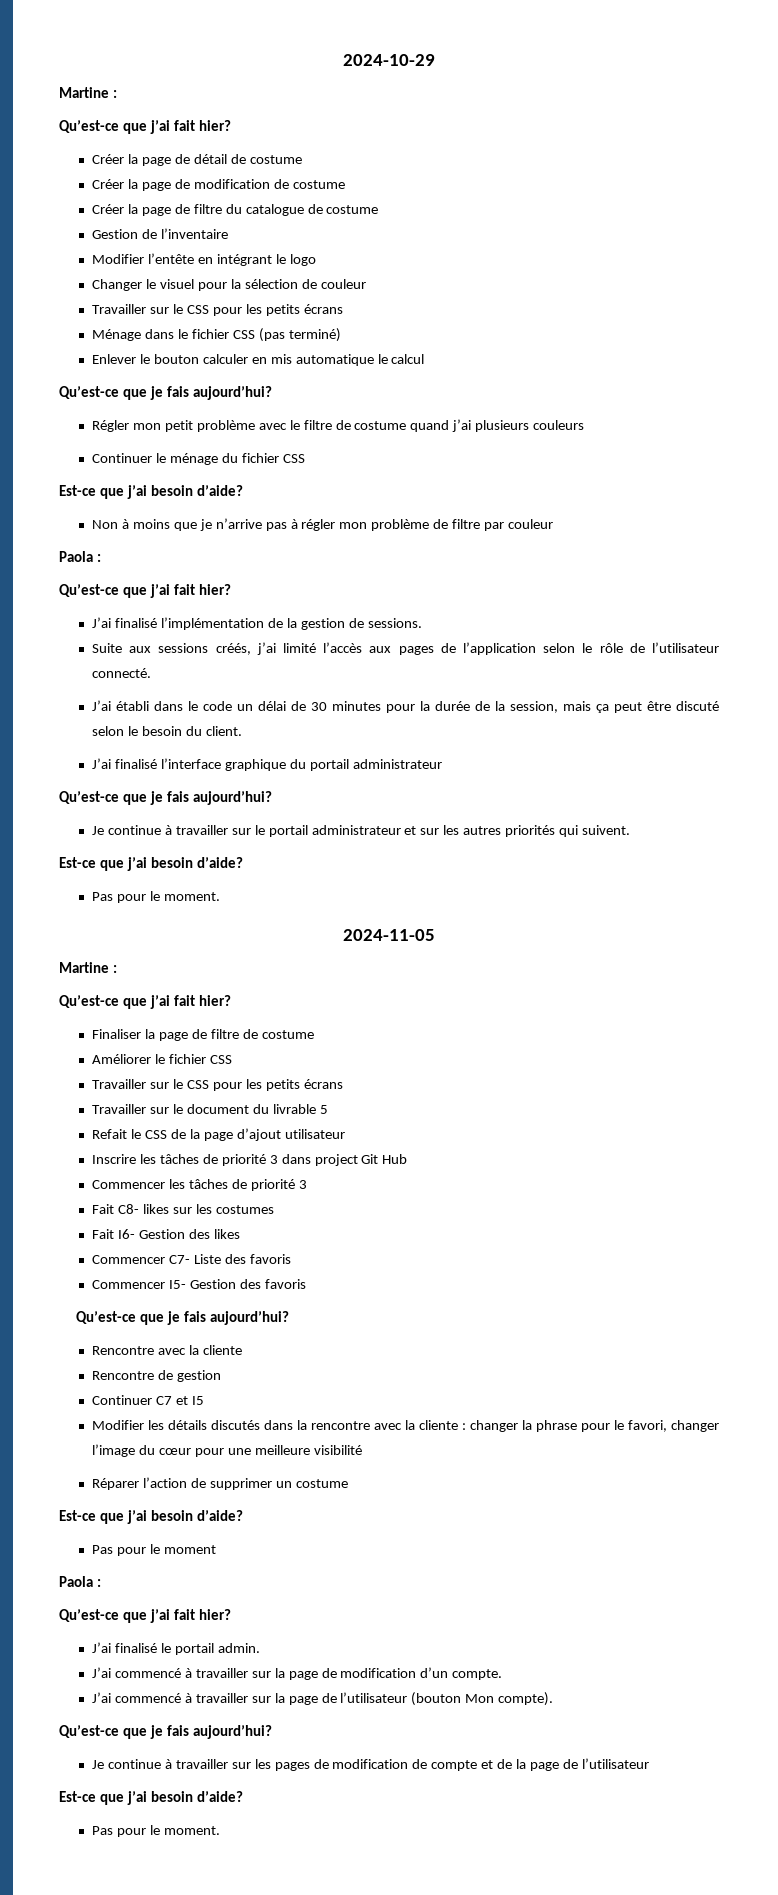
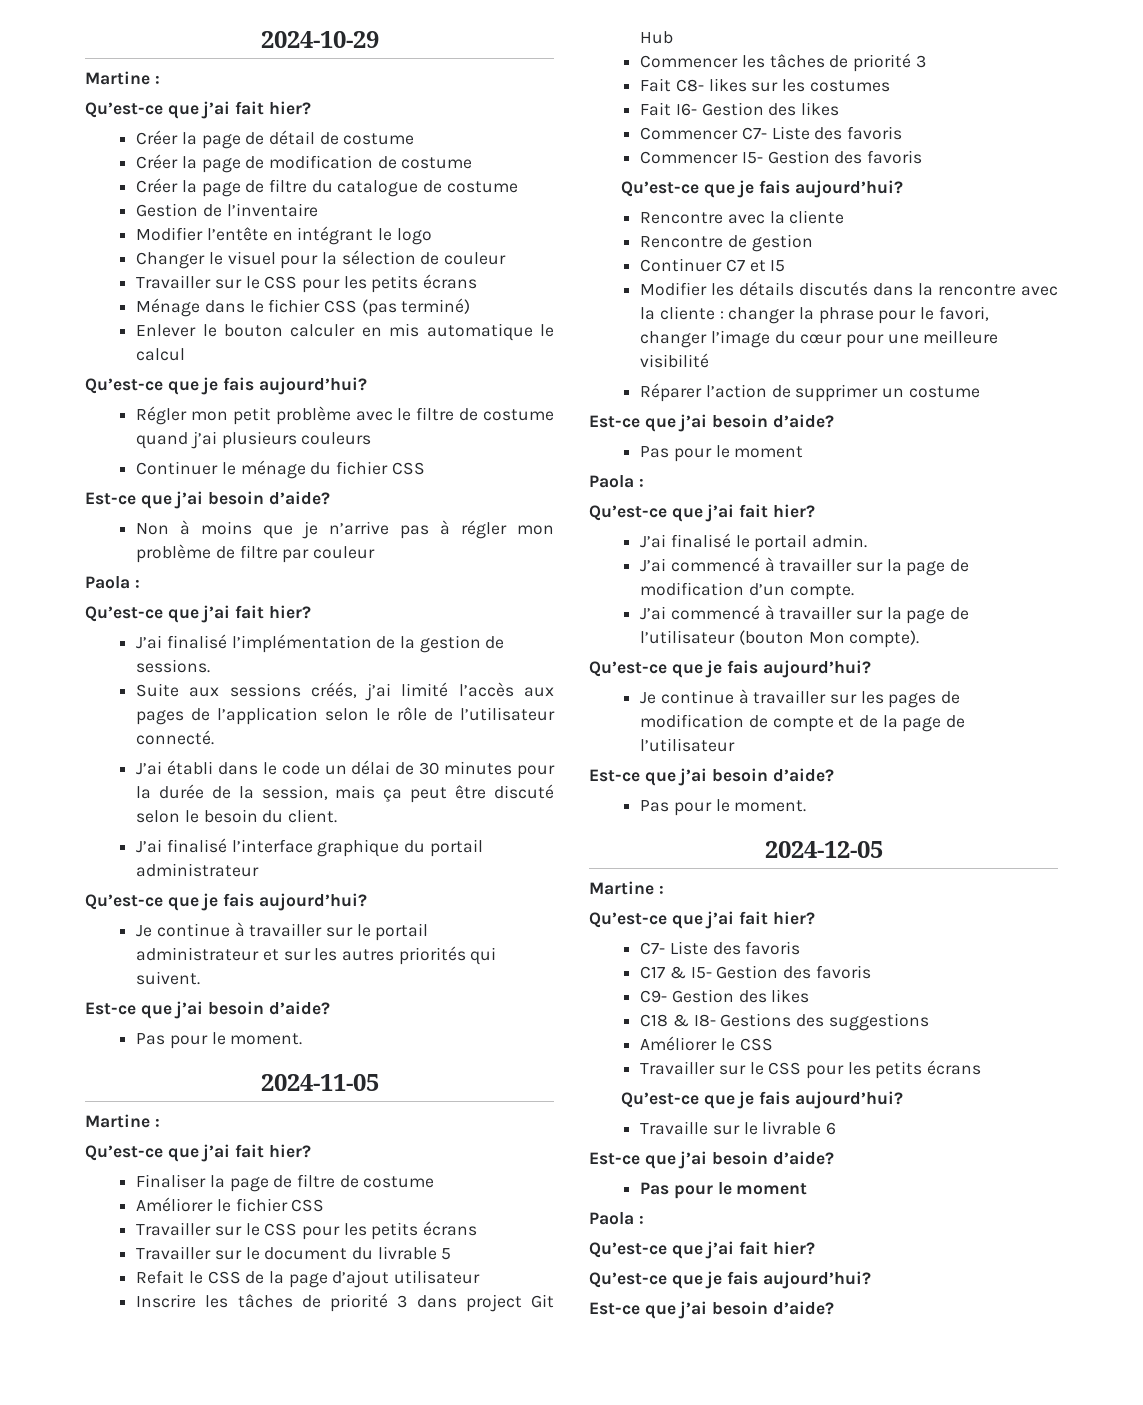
(220, 1830) none -> [764,841,883,858] [589,881,664,895] [589,911,815,929] [640,941,801,955] [640,965,871,979] [640,989,810,1003] [640,1013,929,1031] [640,1036,773,1051] [640,1060,982,1079] [620,1091,903,1109] [640,1121,836,1135] [589,1151,834,1169] [640,1182,808,1199] [589,1212,644,1225] [589,1241,815,1259] [589,1271,871,1289] [589,1301,834,1319] // 2024-12-05 // Martine : // Qu’est-ce que j’ai fait hier? // C7- Liste des favoris // C17 & I5- Gestion des favoris // C9- Gestion des likes // C18 & I8- Gestions des suggestions // Améliorer le CSS // Travailler sur le CSS pour les petits écrans // Qu’est-ce que je fais aujourd’hui? // Travaille sur le livrable 6 // Est-ce que j’ai besoin d’aide? // Pas pour le moment // Paola : // Qu’est-ce que j’ai fait hier? // Qu’est-ce que je fais aujourd’hui? // Est-ce que j’ai besoin d’aide?

